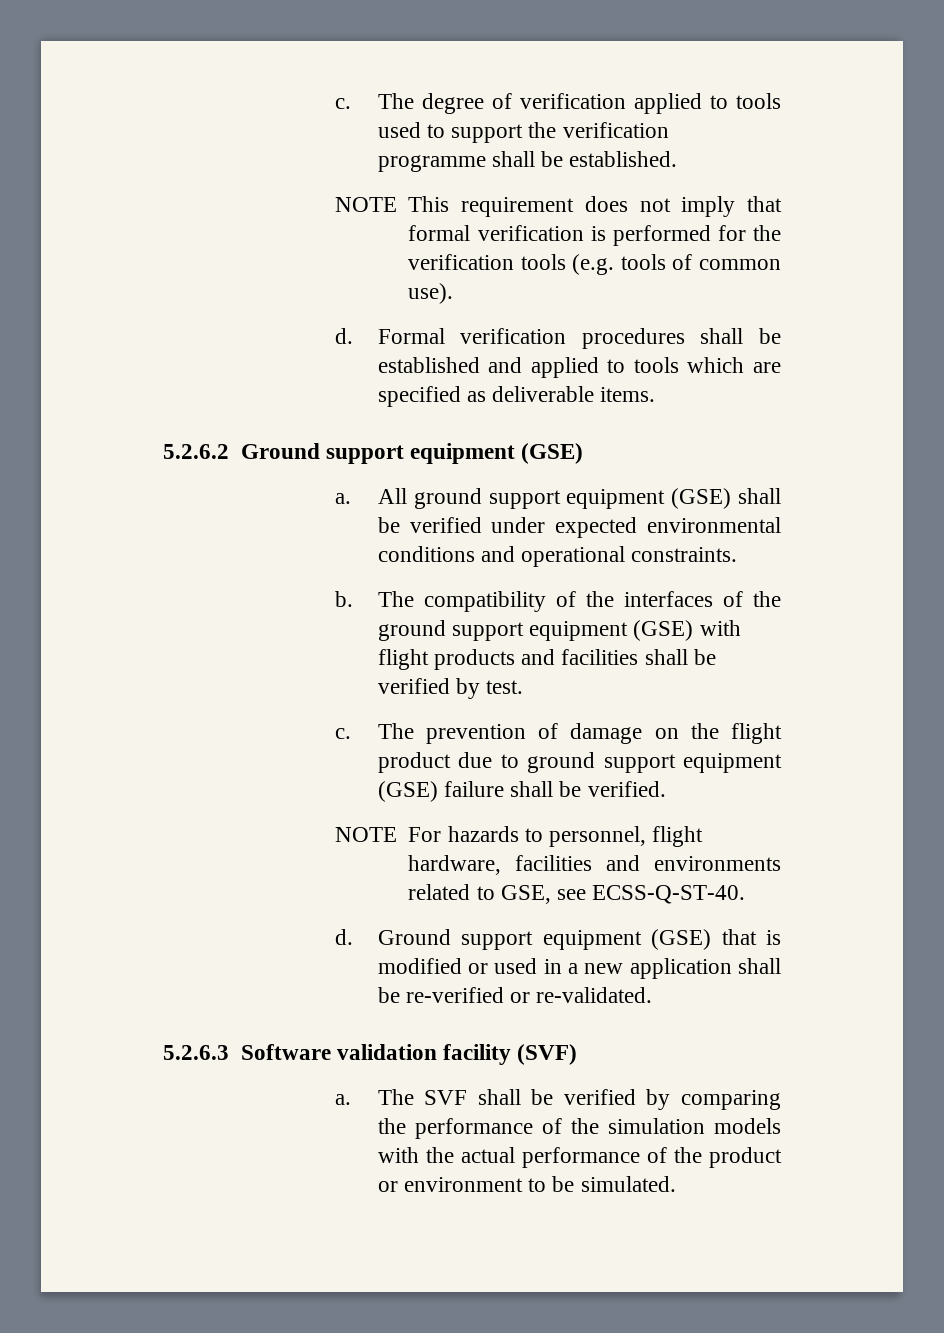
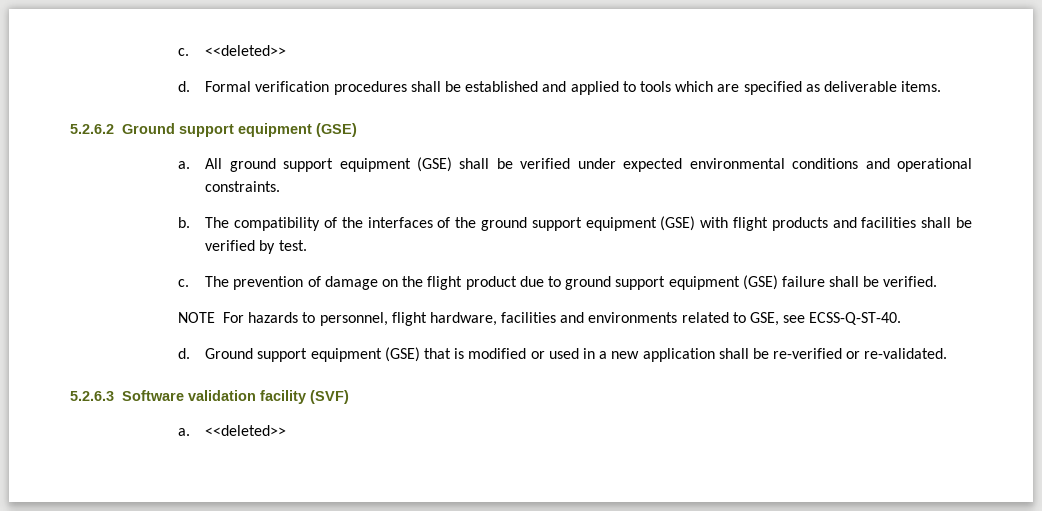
[334,93,781,114] [377,122,669,143] [377,151,678,172] [334,196,782,217] [408,225,781,246] [408,254,781,275] [408,283,454,304] c. The degree of verification applied to tools used to support the verification programme shall be established. // NOTE This requirement does not imply that formal verification is performed for the verification tools (e.g. tools of common use). -> [178,45,287,56] c. <<deleted>>
[377,1089,781,1110] [377,1118,781,1139] [377,1147,782,1168] [377,1176,676,1192] The SVF shall be verified by comparing the performance of the simulation models with the actual performance of the product or environment to be simulated. -> [205,425,287,436] <<deleted>>

